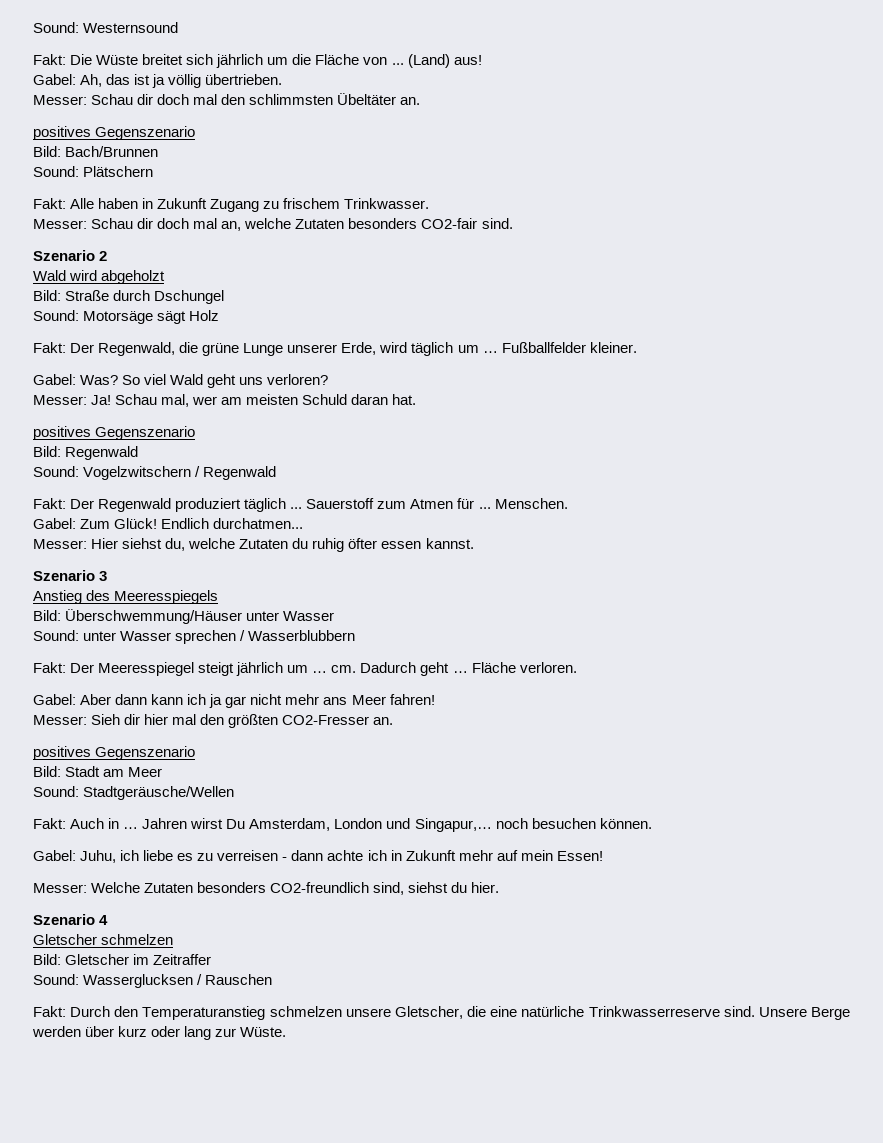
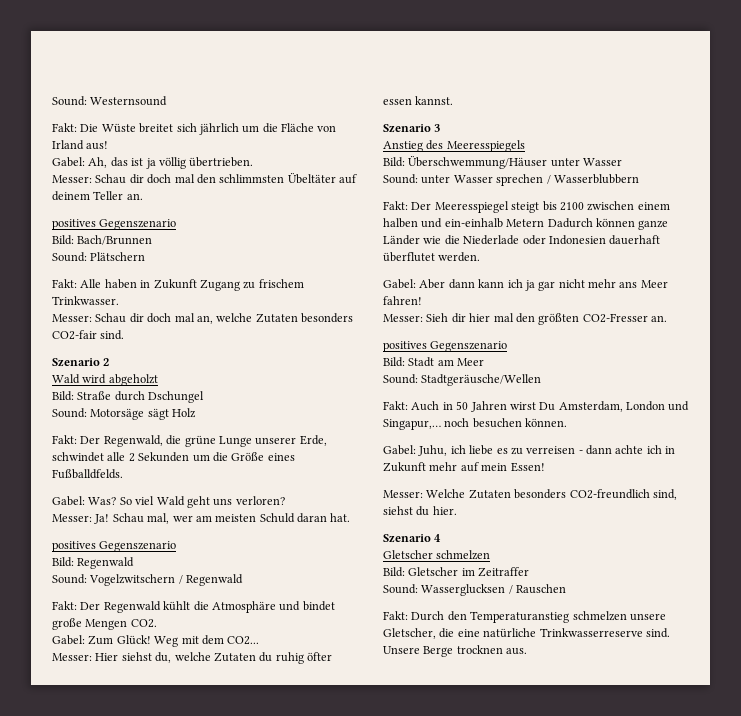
[391,54,450,68] ... (Land) -> [52,140,84,150] Irland
(397, 99) none -> [339,174,357,184] [52,191,124,201] auf deinem Teller
[379,342,637,356] wird täglich um … Fußballfelder kleiner. -> [52,452,295,462] [52,469,123,479] schwindet alle 2 Sekunden um die Größe eines Fußballdfelds.
[175,498,568,512] produziert täglich ... Sauerstoff zum Atmen für ... Menschen. -> [163,601,335,613] [52,618,157,630] kühlt die Atmosphäre und bindet große Mengen CO2.
[161,518,304,529] Endlich durchatmen... -> [154,635,260,647] Weg mit dem CO2...
[236,662,577,676] jährlich um … cm. Dadurch geht … Fläche verloren. -> [542,201,670,211] [383,218,669,230] [383,235,661,245] [383,252,481,262] bis 2100 zwischen einem halben und ein-einhalb Metern Dadurch können ganze Länder wie die Niederlade oder Indonesien dauerhaft überflutet werden.
[123,827,139,829] … -> [456,401,469,410] 50
[32,1026,287,1040] werden über kurz oder lang zur Wüste. -> [456,645,528,655] trocknen aus.

